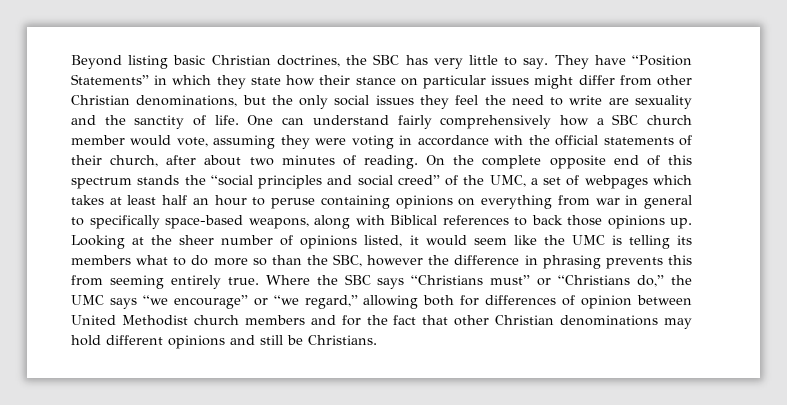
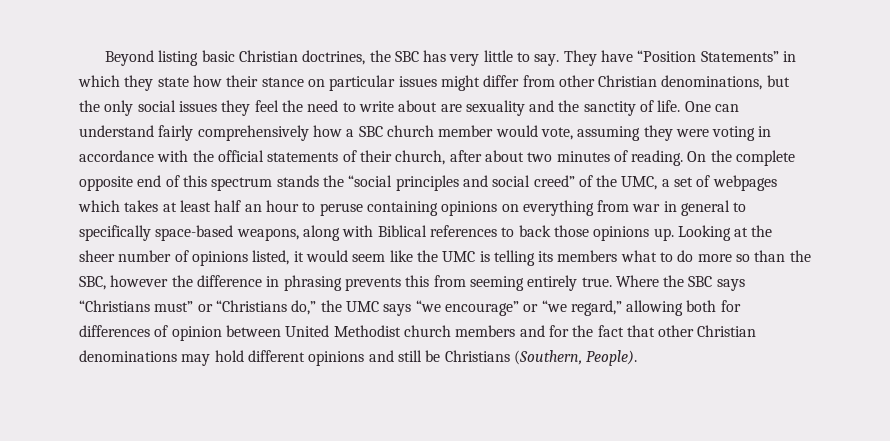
(603, 100) none -> [398,100,438,112] about
[308,335,377,345] Christians. -> [444,350,638,366] Christians (Southern, People).

